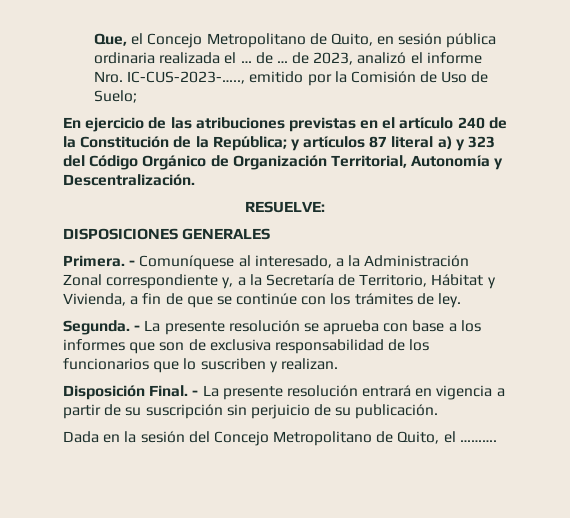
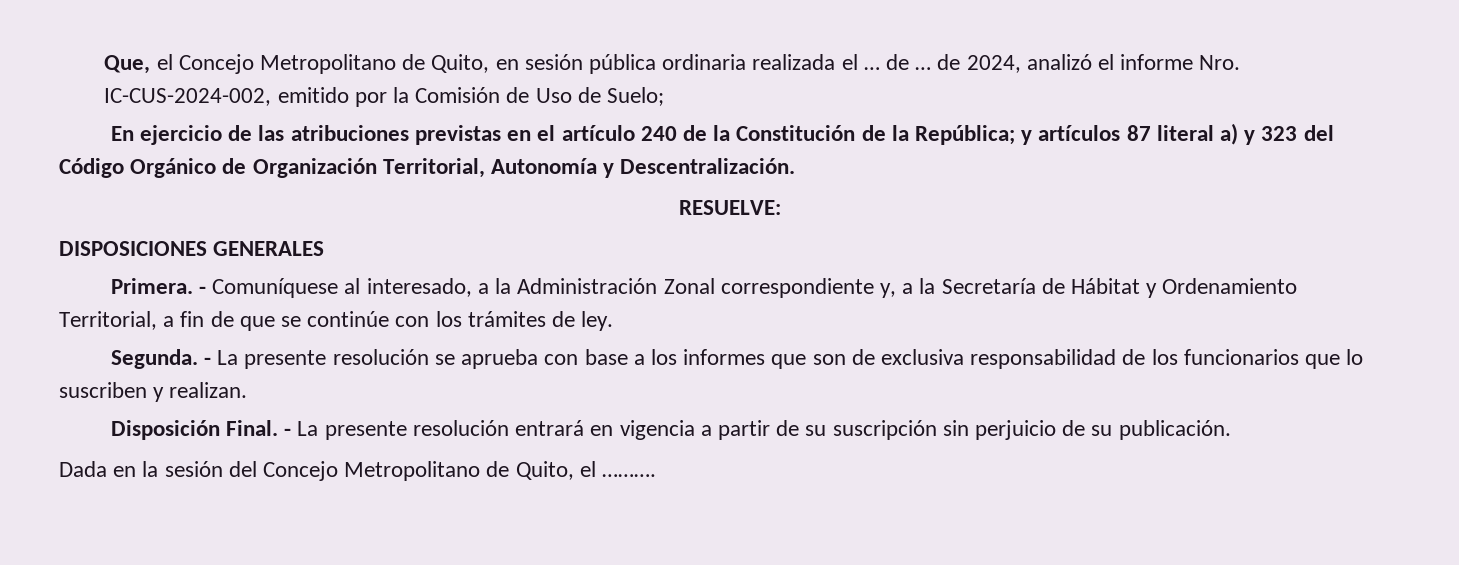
[313,52,354,65] 2023, -> [966,55,1021,73] 2024,
[127,71,246,84] IC-CUS-2023-….., -> [104,88,272,106] IC-CUS-2024-002,
[359,274,428,287] Territorio, -> (1065, 286) none
[63,293,126,306] Vivienda, -> [1162,278,1298,294] [59,311,157,330] Ordenamiento Territorial,

